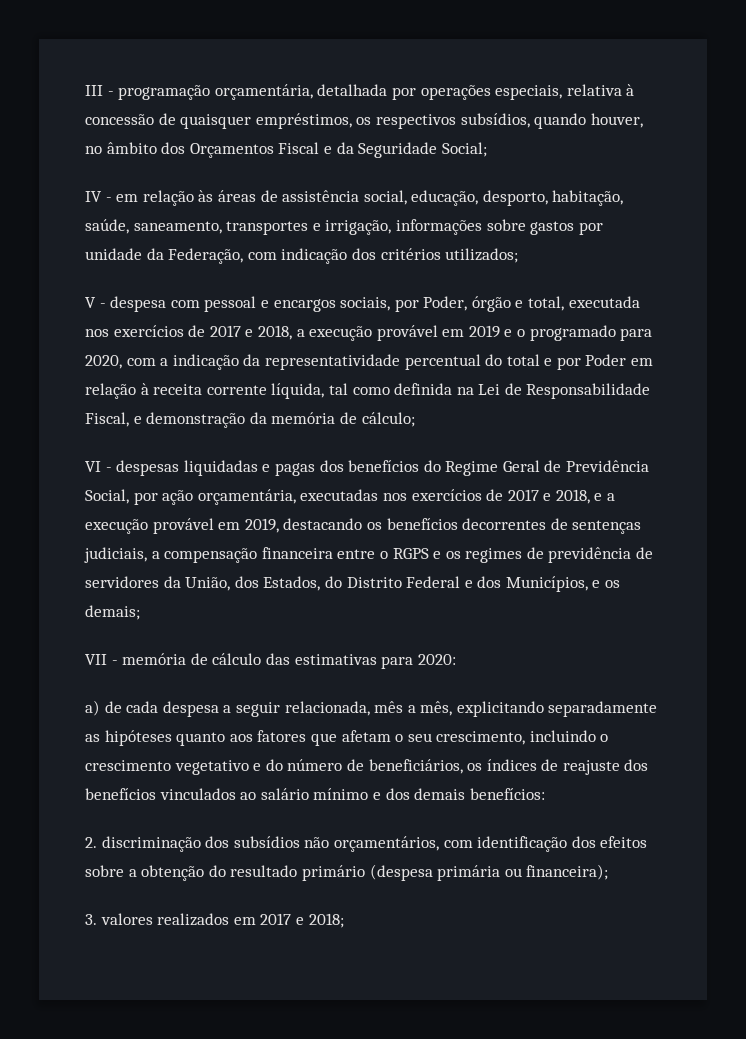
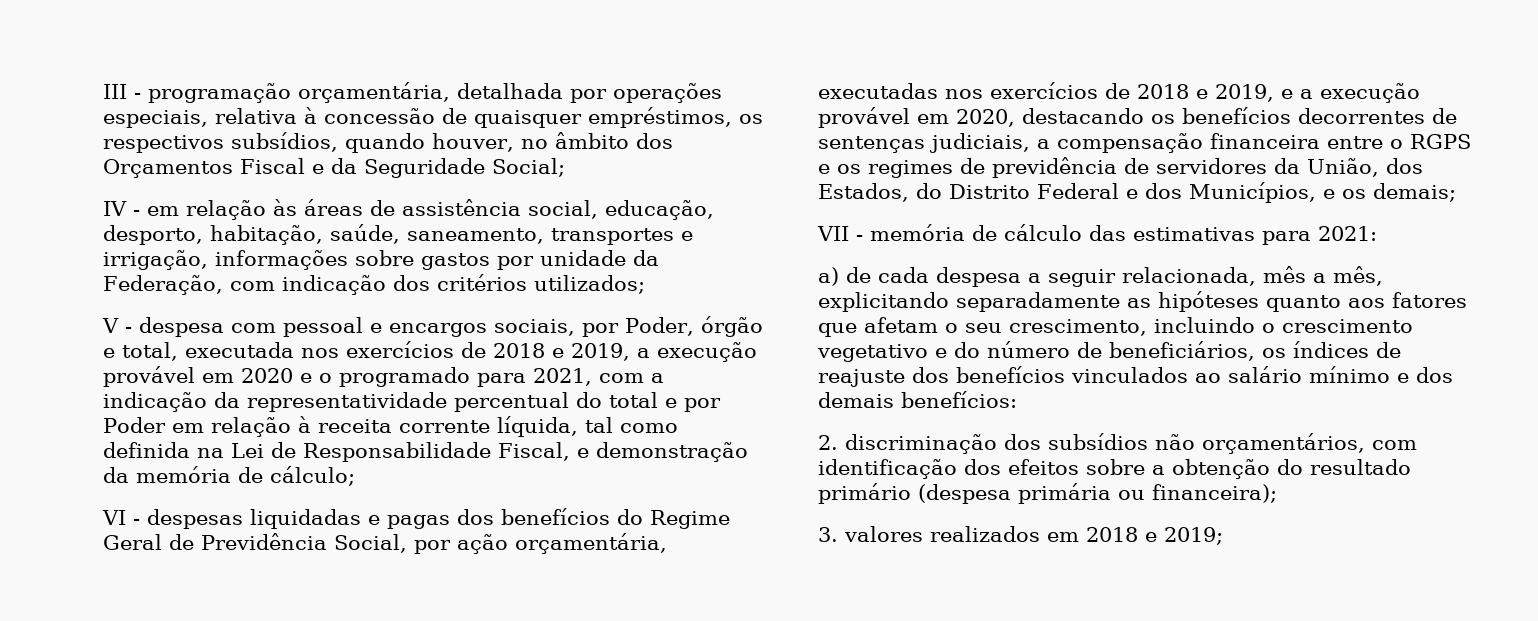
[209,325,500,341] 2017 e 2018, a execução provável em 2019 -> [493,342,757,362] [103,366,293,387] 2018 e 2019, a execução provável em 2020
[85,355,122,369] 2020, -> [533,368,592,386] 2021,
[507,489,590,504] 2017 e 2018, -> [1137,84,1274,102] 2018 e 2019,
[244,518,279,533] 2019, -> [956,109,1015,127] 2020,
[417,654,456,665] 2020: -> [1318,226,1377,241] 2021:
[260,913,344,928] 2017 e 2018; -> [1086,527,1223,545] 2018 e 2019;

